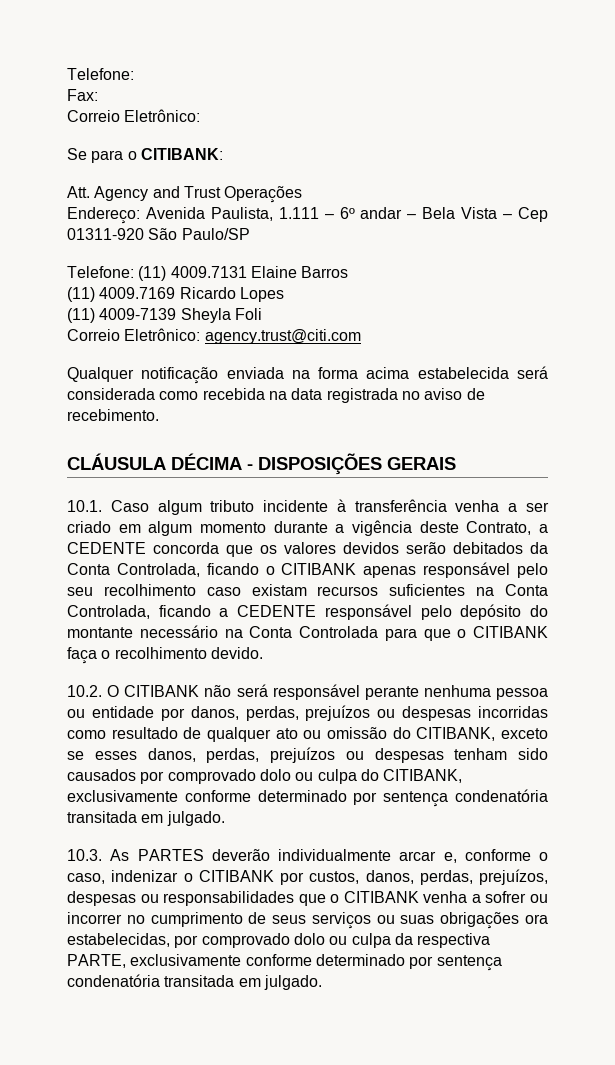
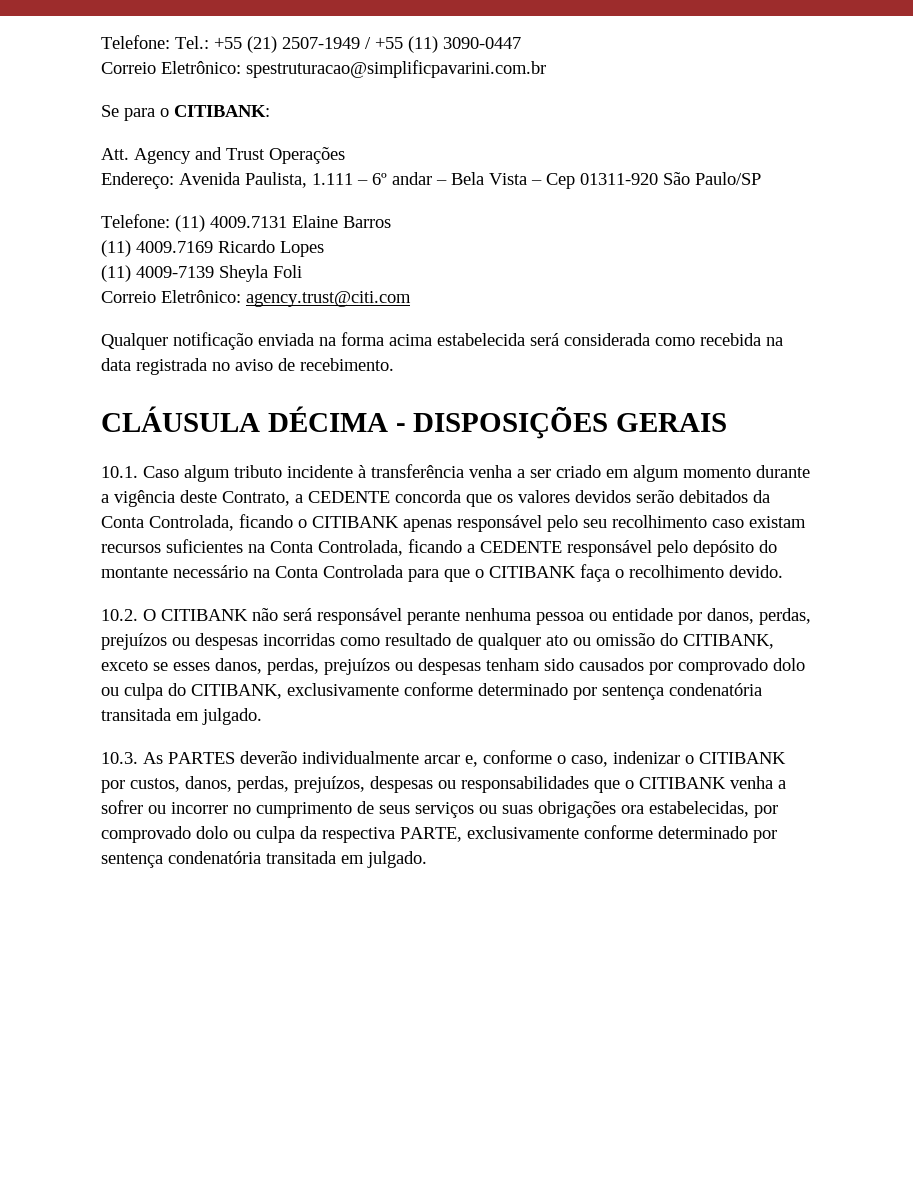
[67,68,134,80] [67,89,98,101] [67,109,201,122] Telefone: // Fax: // Correio Eletrônico: -> [101,35,521,53] [101,60,546,78] Telefone: Tel.: +55 (21) 2507-1949 / +55 (11) 3090-0447 // Correio Eletrônico: spestruturacao@simplificpavarini.com.br

